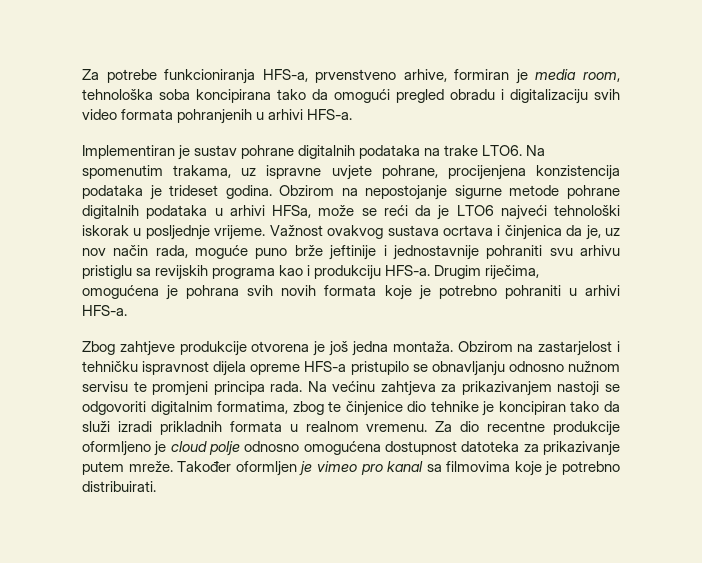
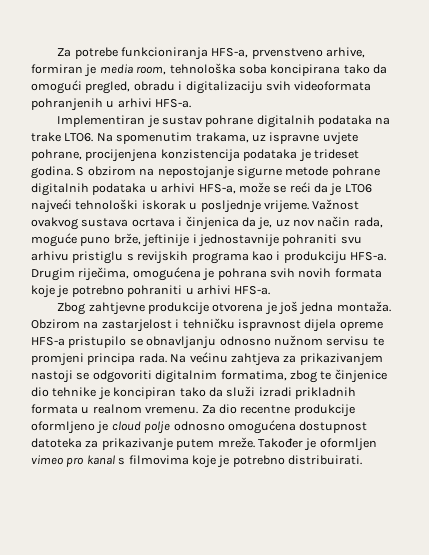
[396,89,444,103] pregled -> [85,81,131,94] pregled,
[82,109,174,120] video formata -> [294,81,372,91] videoformata
[279,185,335,196] Obzirom -> [76,166,136,176] S obzirom
[272,205,311,218] HFSa, -> [198,184,236,194] HFS-a,
[294,245,323,256] brže -> [113,233,141,245] brže,
[136,268,152,276] sa -> [126,253,134,261] s
[119,341,175,356] zahtjeve -> [88,302,145,315] zahtjevne
[235,461,313,476] oformljen je -> [304,438,377,451] je oformljen
[426,464,442,472] sa -> [118,457,126,465] s

